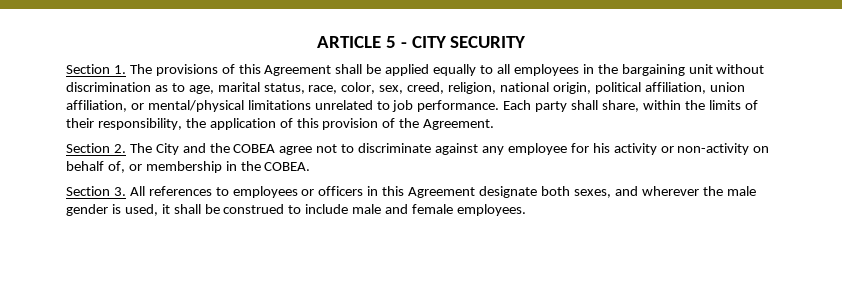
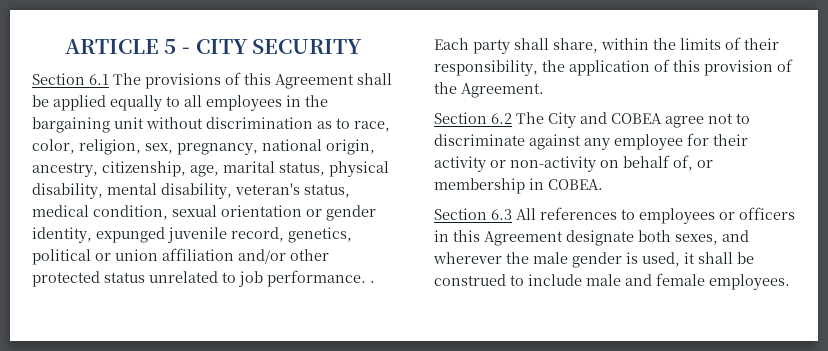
[113,65,126,74] 1. -> [89,74,109,85] 6.1
[188,82,745,94] [66,100,311,112] age, marital status, race, color, sex, creed, religion, national origin, political affiliation, union affiliation, or mental/physical limitations -> [354,121,390,132] [32,139,375,155] [32,161,389,177] [32,183,350,199] [32,205,376,221] [32,227,352,243] [32,248,329,265] [32,271,145,287] race, color, religion, sex, pregnancy, national origin, ancestry, citizenship, age, marital status, physical disability, mental disability, veteran's status, medical condition, sexual orientation or gender identity, expunged juvenile record, genetics, political or union affiliation and/or other protected status
(500, 106) none -> [370,281,375,283] .
[113,144,126,153] 2. -> [491,113,512,124] 6.2
[209,143,230,153] the -> (607, 118) none
[592,143,610,153] his -> [713,134,748,146] their
[240,161,261,171] the -> (544, 184) none
[113,187,126,196] 3. -> [491,209,512,220] 6.3

